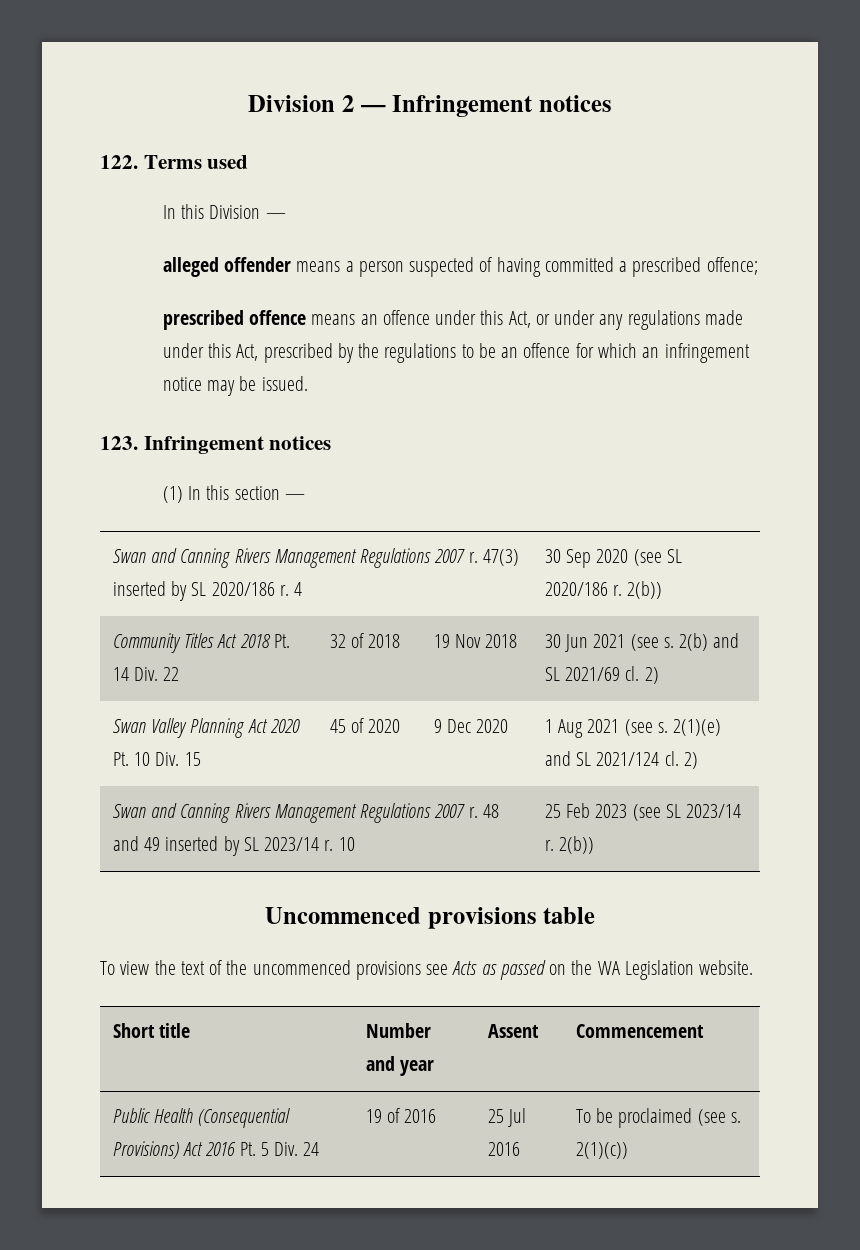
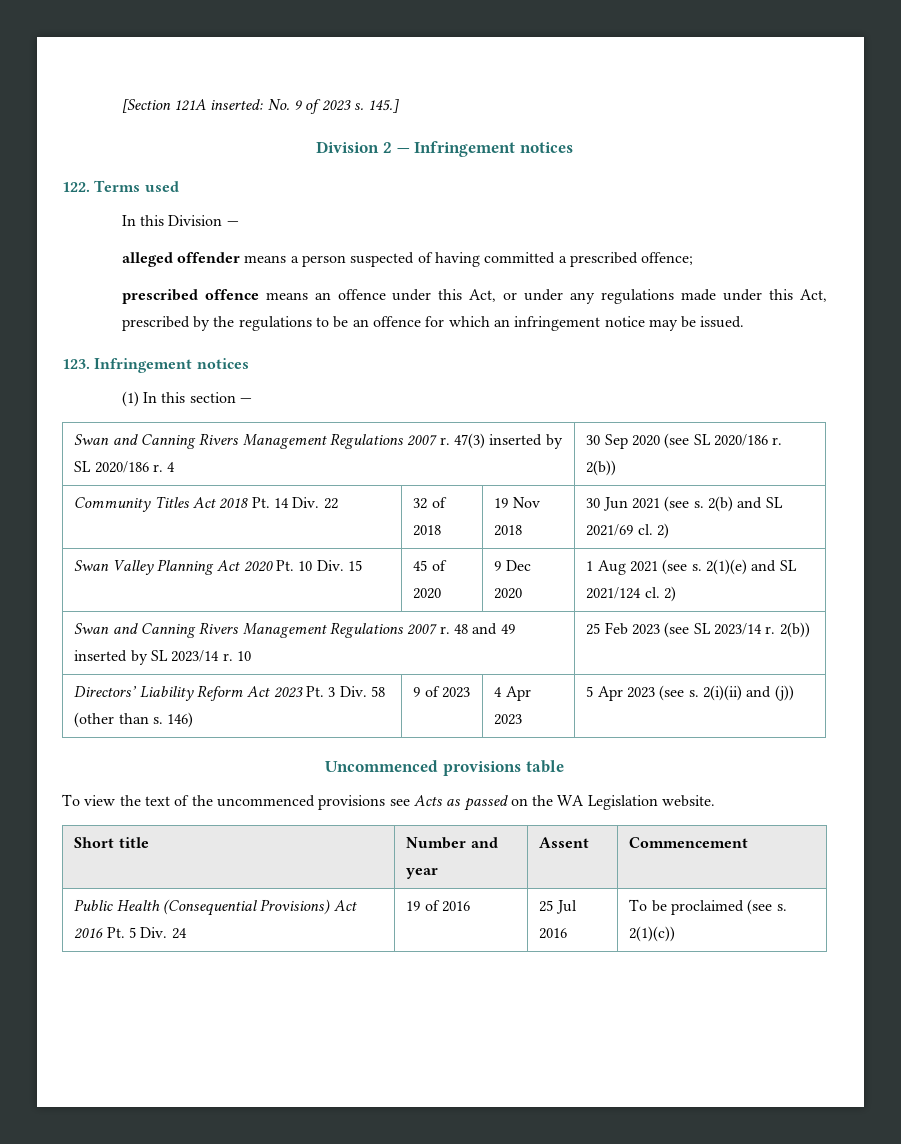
(248, 103) none -> [121,99,400,114] [Section 121A inserted: No. 9 of 2023 s. 145.] //
(594, 845) none -> [74,685,385,701] [74,712,194,728] [413,686,470,698] [494,686,531,701] [494,714,523,725] [586,685,794,701] // Directors’ Liability Reform Act 2023 Pt. 3 Div. 58 (other than s. 146) | 9 of 2023 | 4 Apr 2023 | 5 Apr 2023 (see s. 2(i)(ii) and (j))

